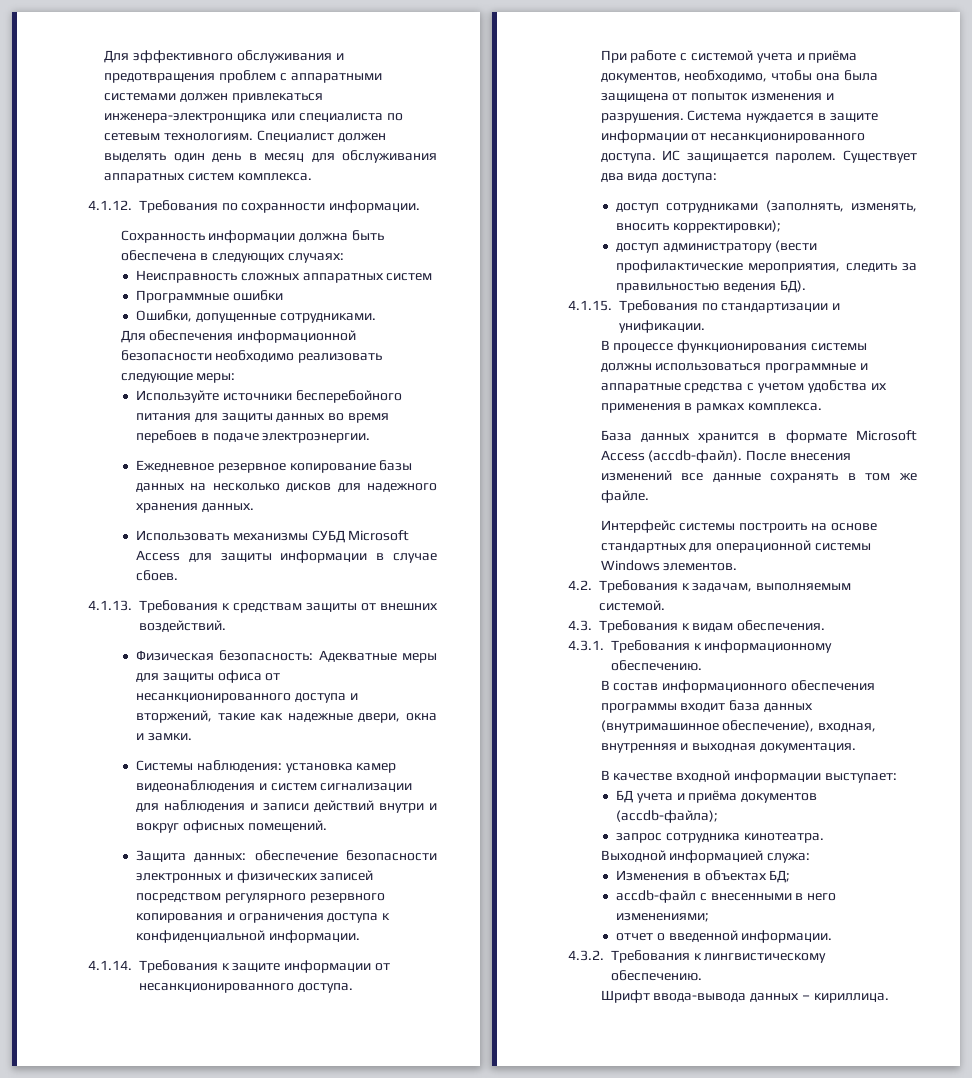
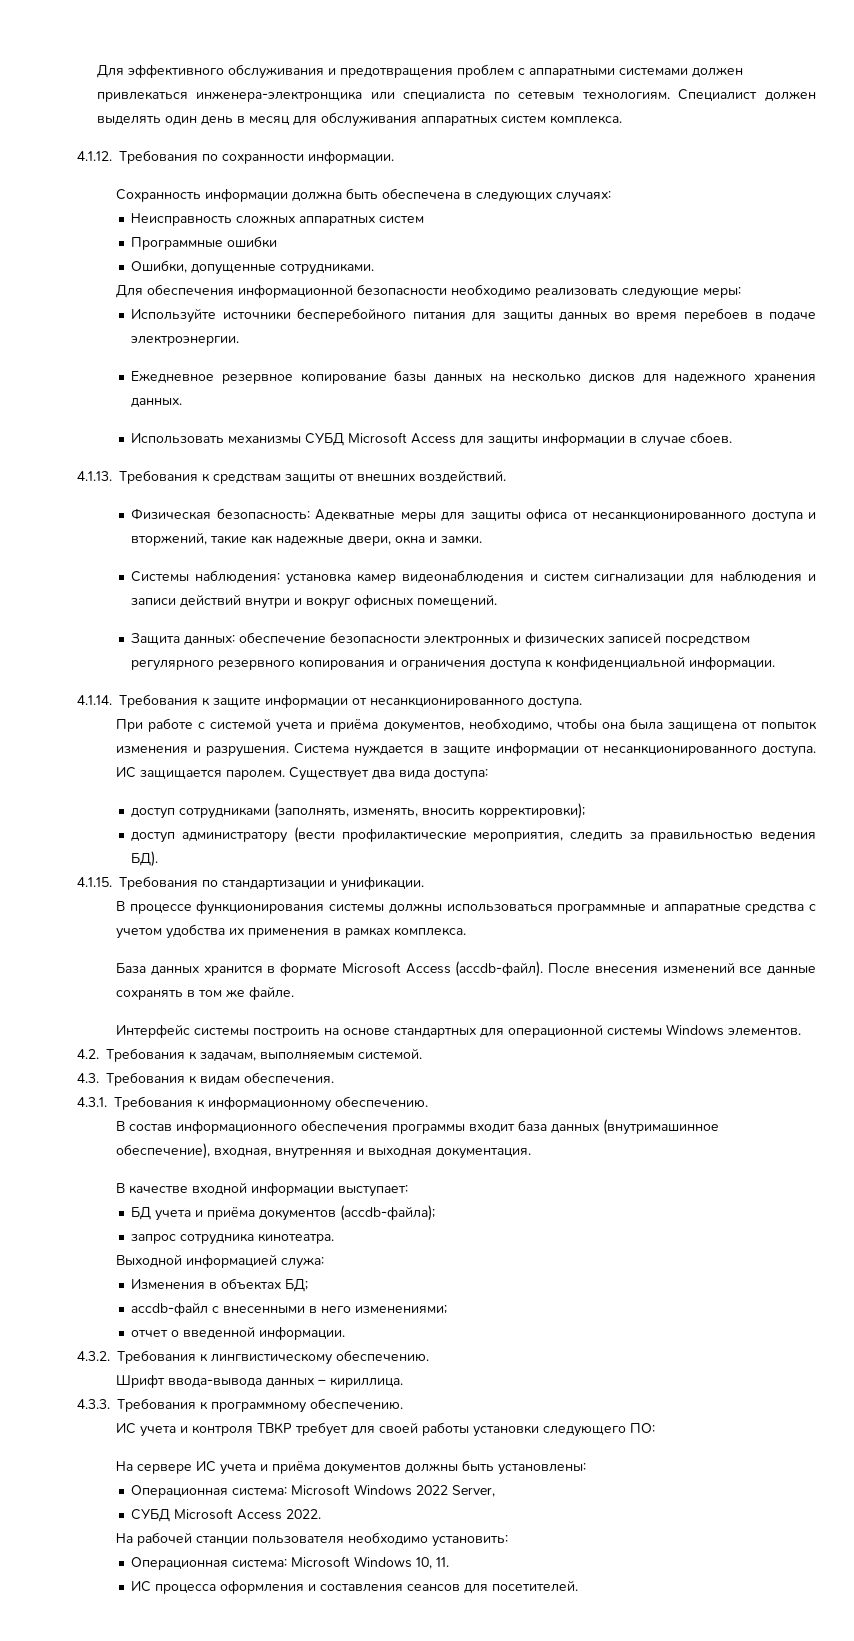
(889, 998) none -> [77,1398,404,1413] [116,1422,656,1437] [116,1460,587,1475] [131,1484,496,1498] [131,1508,322,1522] [116,1532,509,1547] [131,1556,450,1570] [131,1580,579,1594] // 4.3.3. Требования к программному обеспечению. // ИС учета и контроля ТВКР требует для своей работы установки следующего ПО: // На сервере ИС учета и приёма документов должны быть установлены: // Операционная система: Microsoft Windows 2022 Server, // СУБД Microsoft Access 2022. // На рабочей станции пользователя необходимо установить: // Операционная система: Microsoft Windows 10, 11. // ИС процесса оформления и составления сеансов для посетителей.

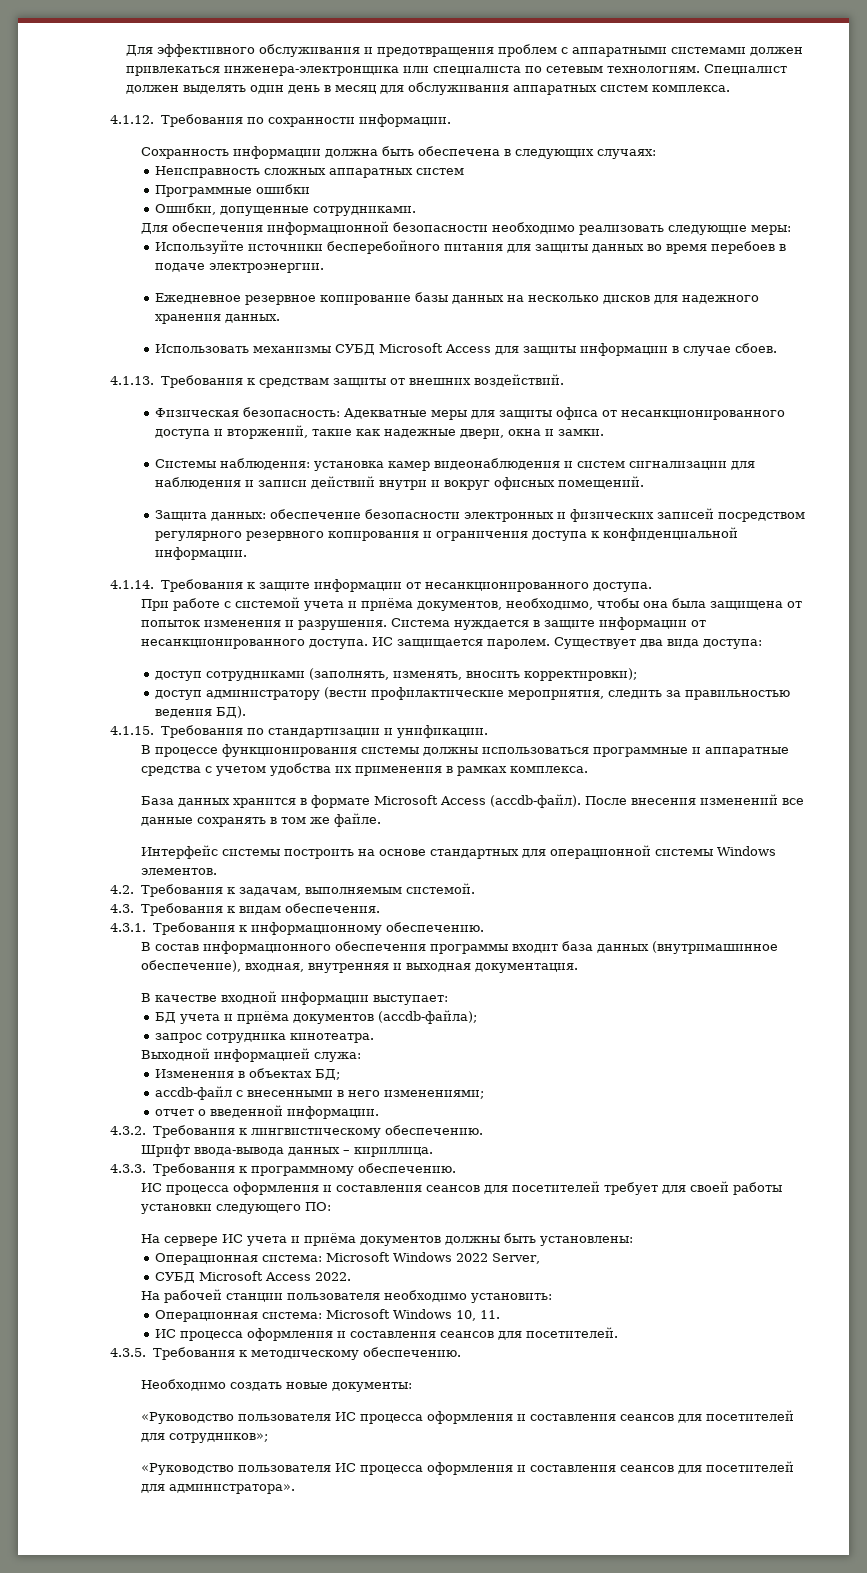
[140,1423,293,1437] учета и контроля ТВКР -> [165,1181,600,1195] процесса оформления и составления сеансов для посетителей
(579, 1586) none -> [110,1347,461,1360] [140,1379,412,1392] [140,1410,794,1424] [140,1433,268,1443] [140,1461,794,1475] [140,1484,295,1494] // 4.3.5. Требования к методическому обеспечению. // Необходимо создать новые документы: // «Руководство пользователя ИС процесса оформления и составления сеансов для посетителей для сотрудников»; // «Руководство пользователя ИС процесса оформления и составления сеансов для посетителей для администратора».

